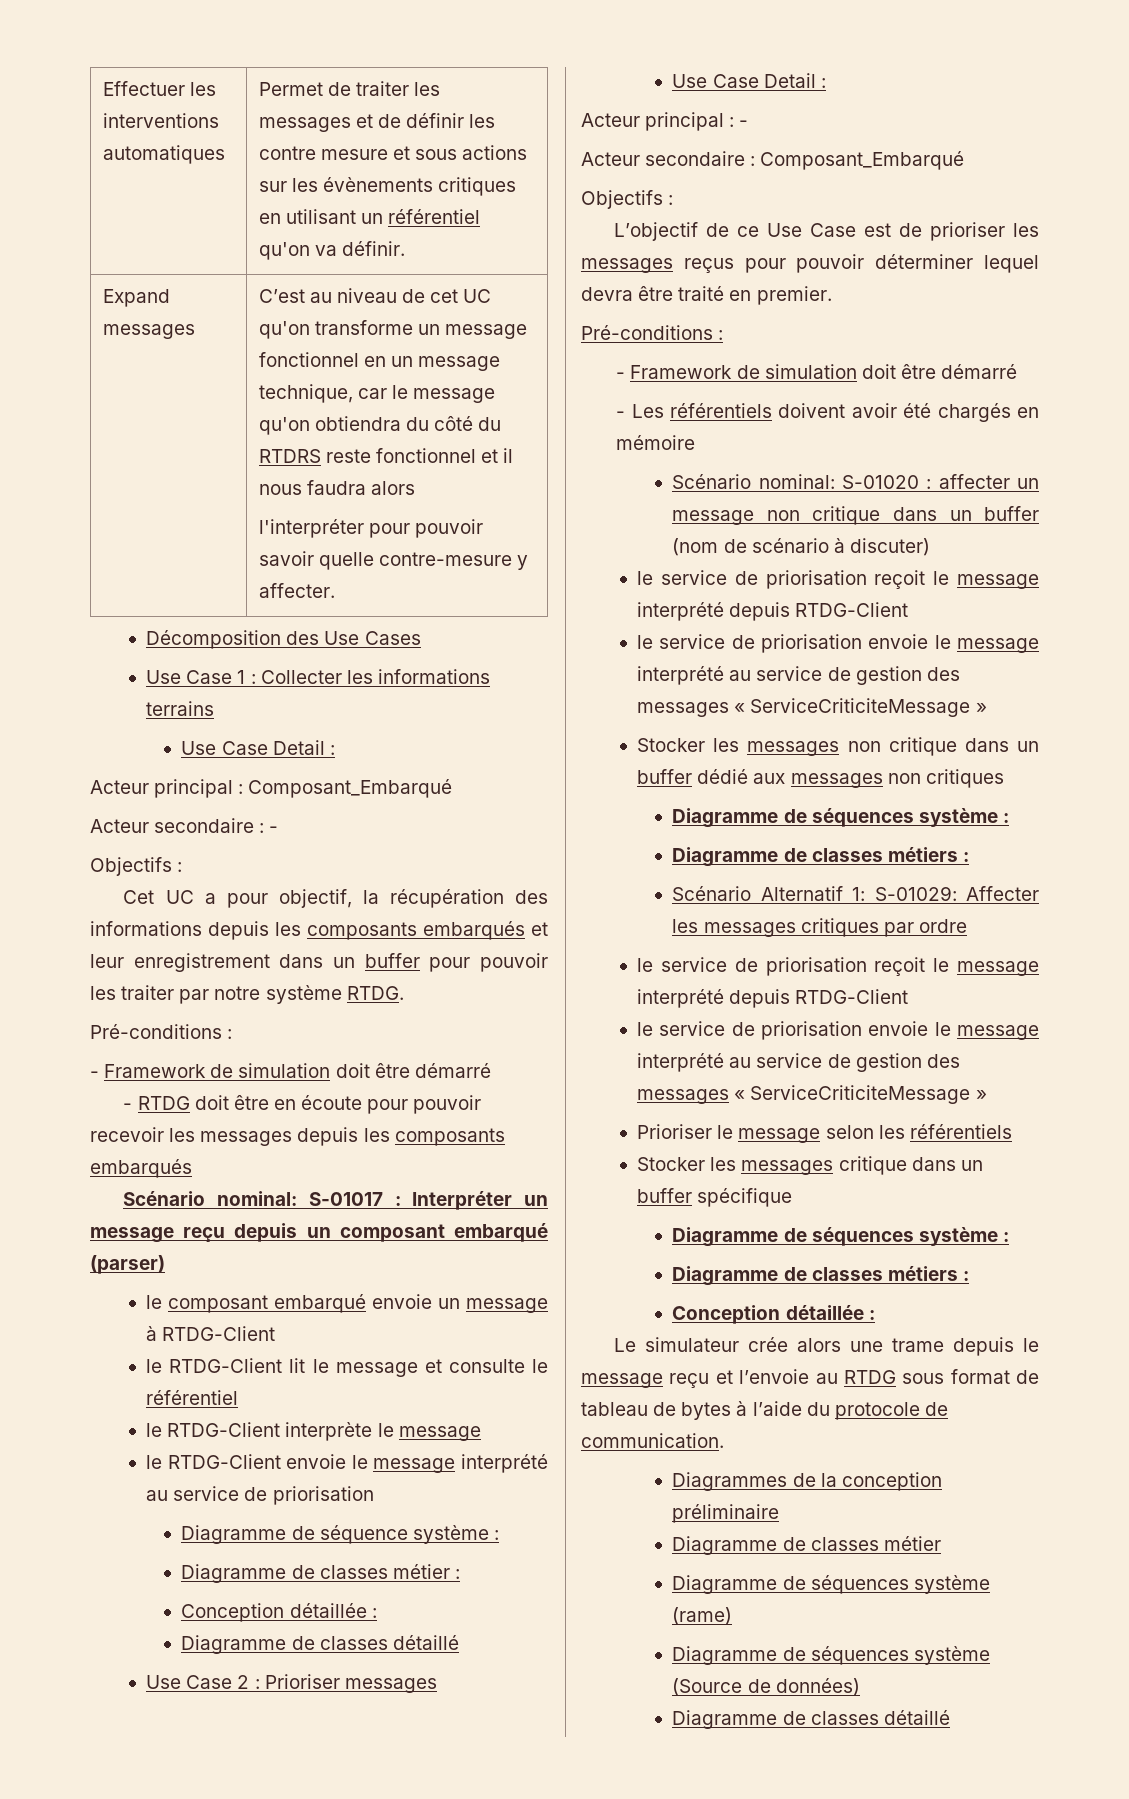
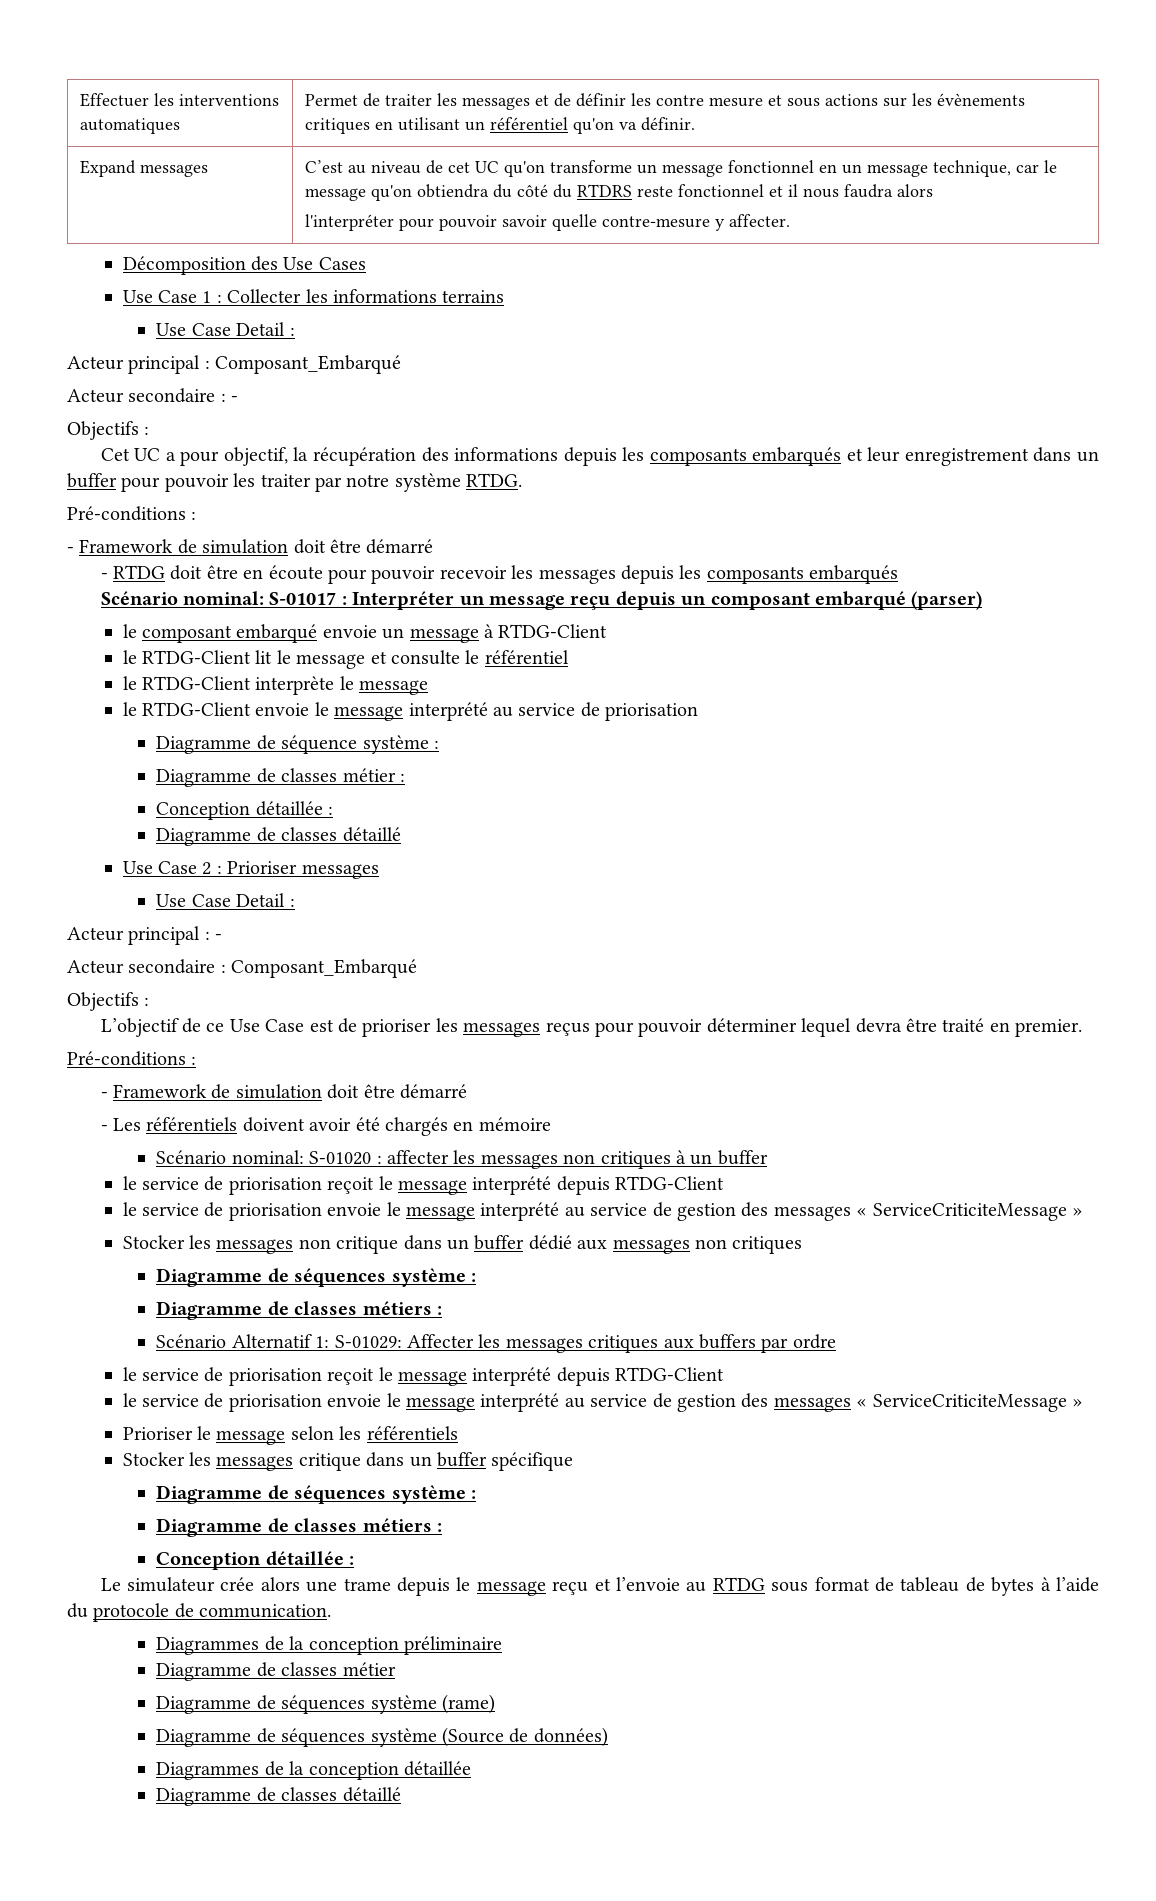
[1016,478,1039,489] [672,506,1039,525] [672,538,930,556] un message non critique dans un buffer (nom de scénario à discuter) -> [453,1150,768,1169] les messages non critiques à un buffer
(879, 927) none -> [663,1334,756,1349] aux buffers
(860, 1687) none -> [156,1761,471,1780] // Diagrammes de la conception détaillée

